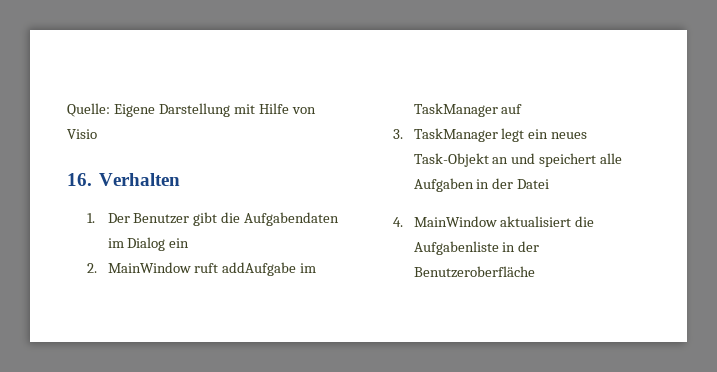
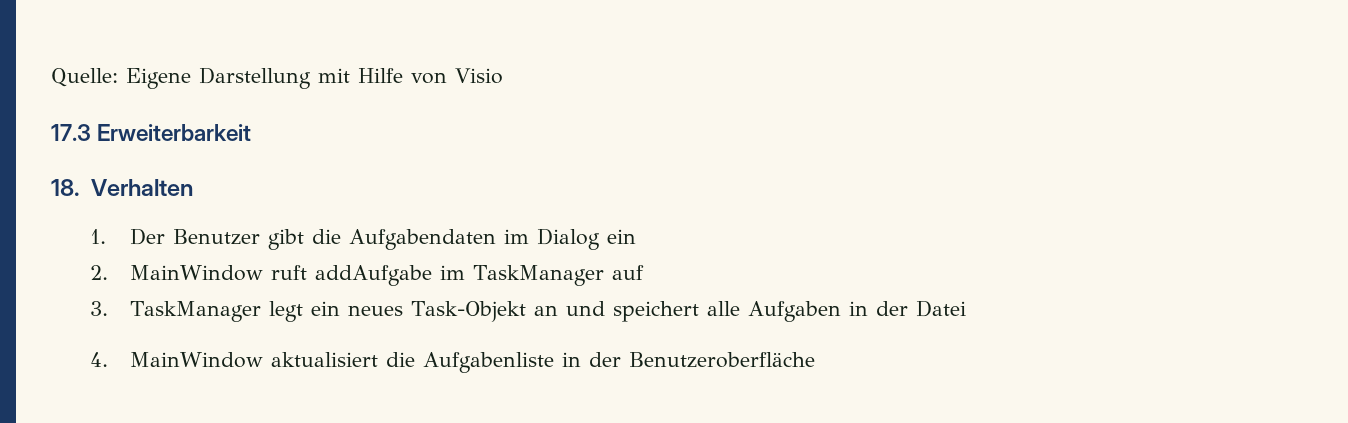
[67,173,92,186] 16. -> [51,124,252,141] [51,179,80,196] 17.3 Erweiterbarkeit // 18.

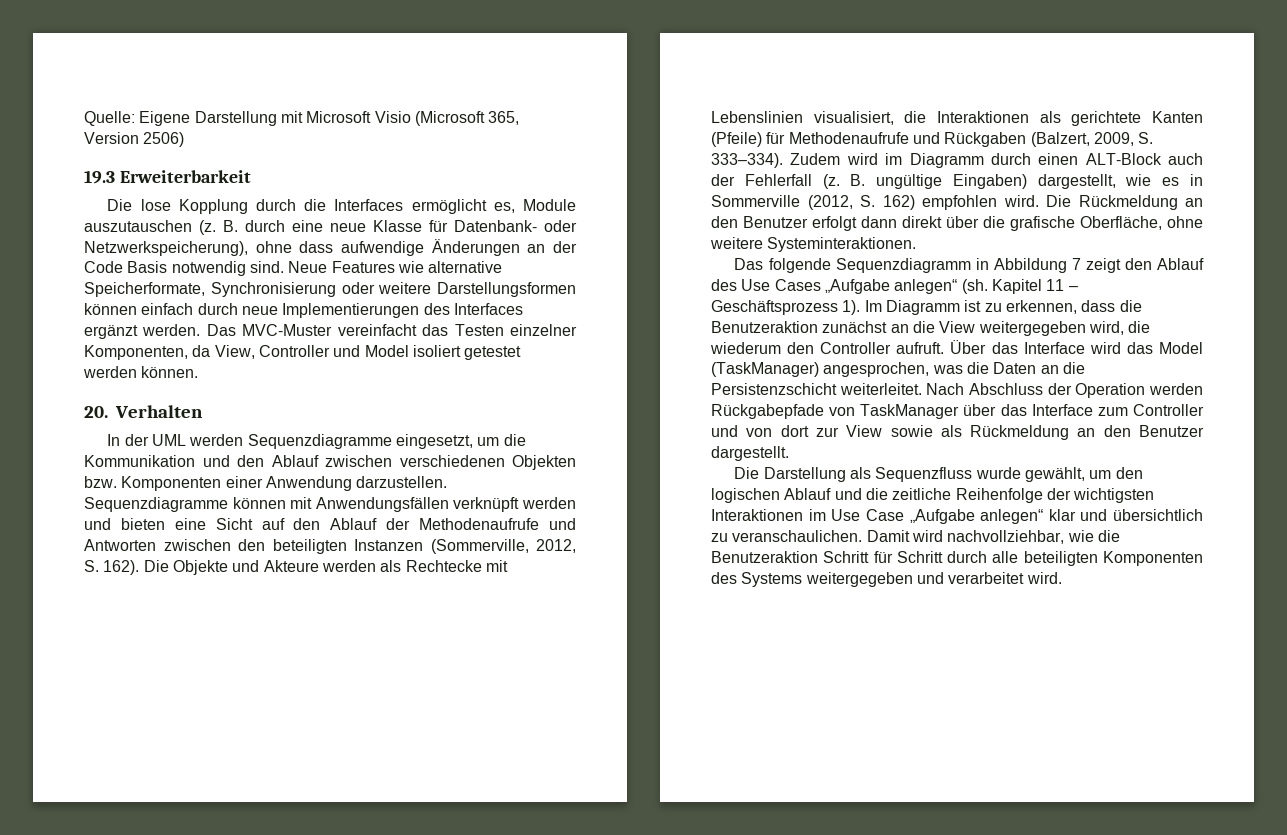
[358,68,447,84] Hilfe von -> [306,111,372,123] Microsoft
[51,124,252,141] [51,179,193,196] [90,228,636,250] [90,265,644,286] [90,300,966,322] [90,352,815,373] // 17.3 Erweiterbarkeit // 18. Verhalten // 1. Der Benutzer gibt die Aufgabendaten im Dialog ein // 2. MainWindow ruft addAufgabe im TaskManager auf // 3. TaskManager legt ein neues Task-Objekt an und speichert alle Aufgaben in der Datei // 4. MainWindow aktualisiert die Aufgabenliste in der Benutzeroberfläche -> [414,111,520,126] [84,132,185,147] [84,170,251,184] [107,199,576,214] [84,220,577,235] [84,239,578,256] [84,261,503,276] [84,282,576,297] [84,303,523,318] [84,324,577,339] [84,345,522,360] [83,366,199,378] [84,405,203,418] [107,434,526,449] [84,455,576,470] [84,476,448,491] [84,497,576,512] [84,518,576,530] [84,539,576,554] [84,560,508,575] [711,111,1203,126] [711,132,1154,147] [711,153,1203,168] [711,174,1203,189] [711,195,1203,210] [711,216,1203,231] [710,237,917,252] [734,258,1204,273] [711,279,1078,294] [711,300,1142,315] [711,321,1151,336] [710,340,1203,354] [711,362,1085,377] [711,383,1203,398] [711,404,1204,419] [711,425,1204,440] [711,446,789,461] [734,467,1143,482] [711,488,1155,503] [711,509,1203,524] [711,530,1120,544] [711,551,1203,566] [711,572,1062,587] (Microsoft 365, Version 2506) // 19.3 Erweiterbarkeit // Die lose Kopplung durch die Interfaces ermöglicht es, Module auszutauschen (z. B. durch eine neue Klasse für Datenbank- oder Netzwerkspeicherung), ohne dass aufwendige Änderungen an der Code Basis notwendig sind. Neue Features wie alternative Speicherformate, Synchronisierung oder weitere Darstellungsformen können einfach durch neue Implementierungen des Interfaces ergänzt werden. Das MVC-Muster vereinfacht das Testen einzelner Komponenten, da View, Controller und Model isoliert getestet werden können. // 20. Verhalten // In der UML werden Sequenzdiagramme eingesetzt, um die Kommunikation und den Ablauf zwischen verschiedenen Objekten bzw. Komponenten einer Anwendung darzustellen. Sequenzdiagramme können mit Anwendungsfällen verknüpft werden und bieten eine Sicht auf den Ablauf der Methodenaufrufe und Antworten zwischen den beteiligten Instanzen (Sommerville, 2012, S. 162). Die Objekte und Akteure werden als Rechtecke mit Lebenslinien visualisiert, die Interaktionen als gerichtete Kanten (Pfeile) für Methodenaufrufe und Rückgaben (Balzert, 2009, S. 333–334). Zudem wird im Diagramm durch einen ALT-Block auch der Fehlerfall (z. B. ungültige Eingaben) dargestellt, wie es in Sommerville (2012, S. 162) empfohlen wird. Die Rückmeldung an den Benutzer erfolgt dann direkt über die grafische Oberfläche, ohne weitere Systeminteraktionen. // Das folgende Sequenzdiagramm in Abbildung 7 zeigt den Ablauf des Use Cases „Aufgabe anlegen“ (sh. Kapitel 11 – Geschäftsprozess 1). Im Diagramm ist zu erkennen, dass die Benutzeraktion zunächst an die View weitergegeben wird, die wiederum den Controller aufruft. Über das Interface wird das Model (TaskManager) angesprochen, was die Daten an die Persistenzschicht weiterleitet. Nach Abschluss der Operation werden Rückgabepfade von TaskManager über das Interface zum Controller und von dort zur View sowie als Rückmeldung an den Benutzer dargestellt. // Die Darstellung als Sequenzfluss wurde gewählt, um den logischen Ablauf und die zeitliche Reihenfolge der wichtigsten Interaktionen im Use Case „Aufgabe anlegen“ klar und übersichtlich zu veranschaulichen. Damit wird nachvollziehbar, wie die Benutzeraktion Schritt für Schritt durch alle beteiligten Komponenten des Systems weitergegeben und verarbeitet wird.

